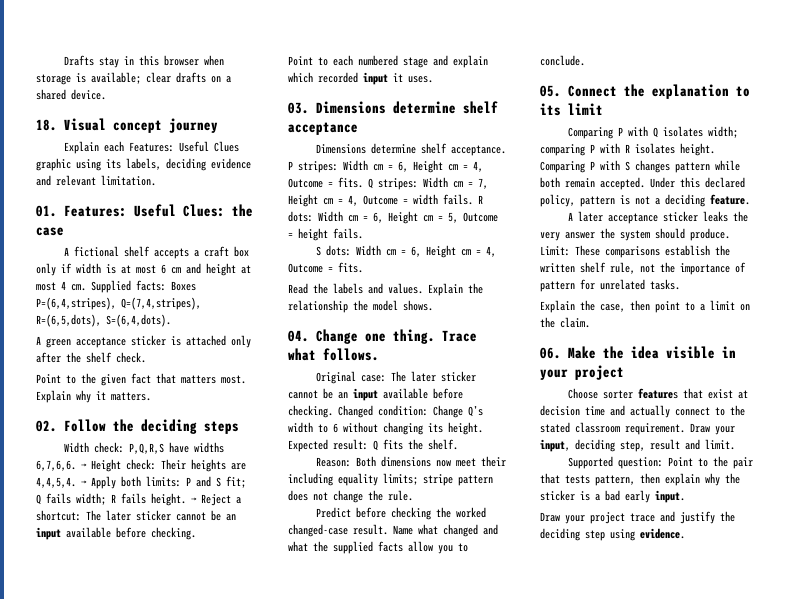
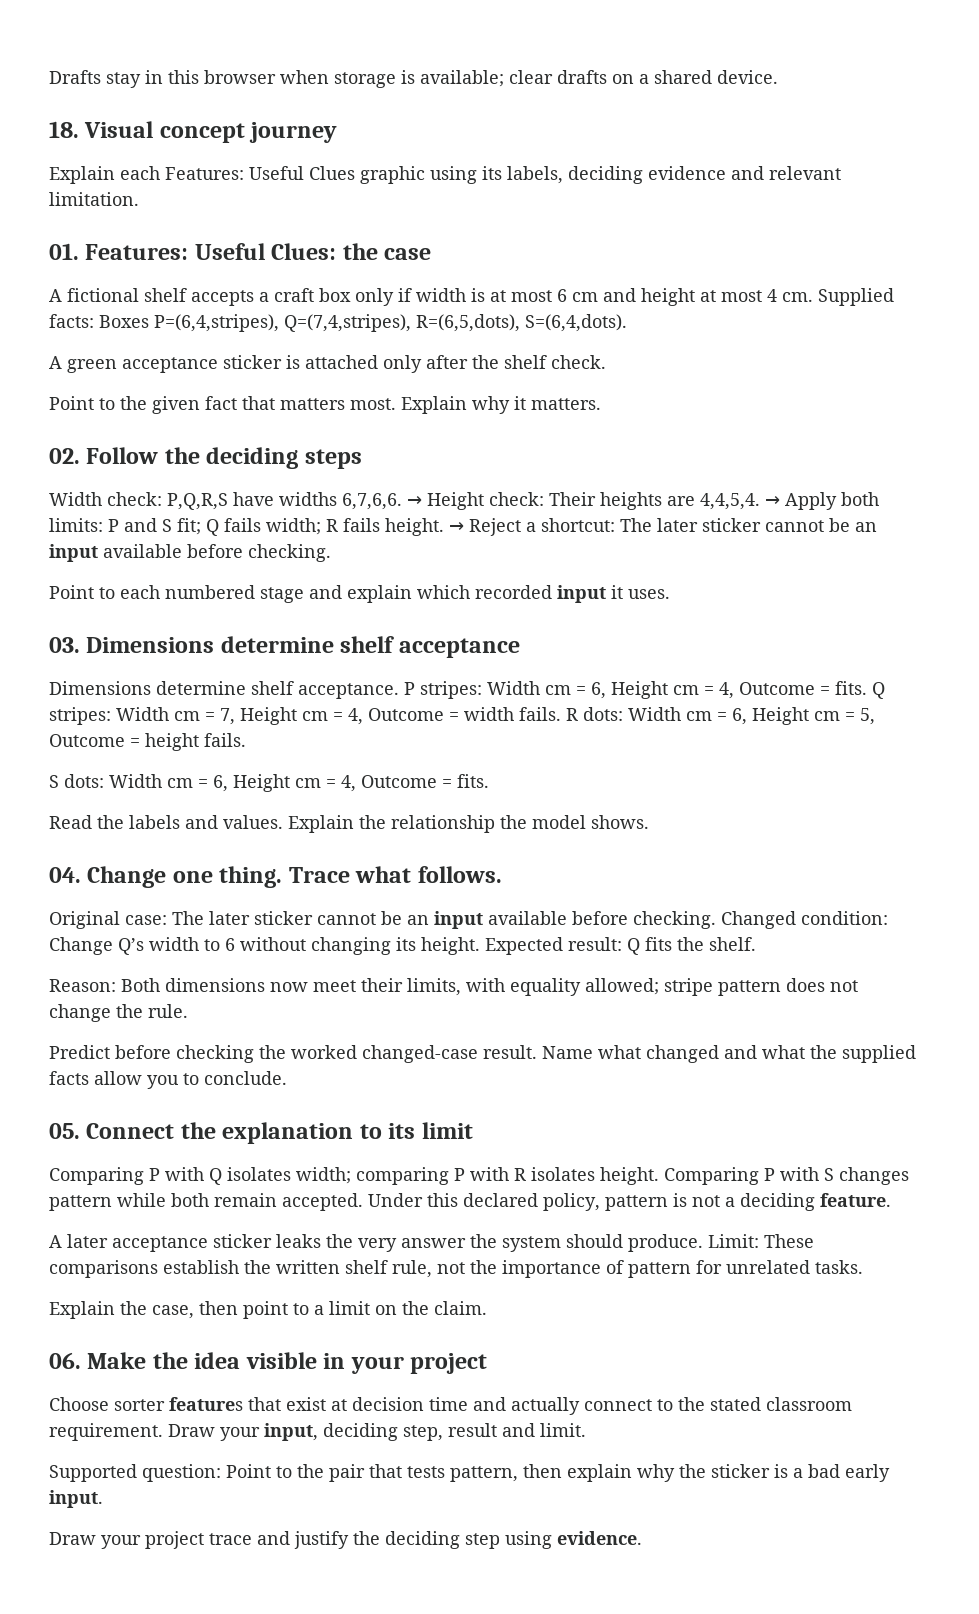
[288,473,418,486] including equality limits; -> [407,978,659,996] limits, with equality allowed;

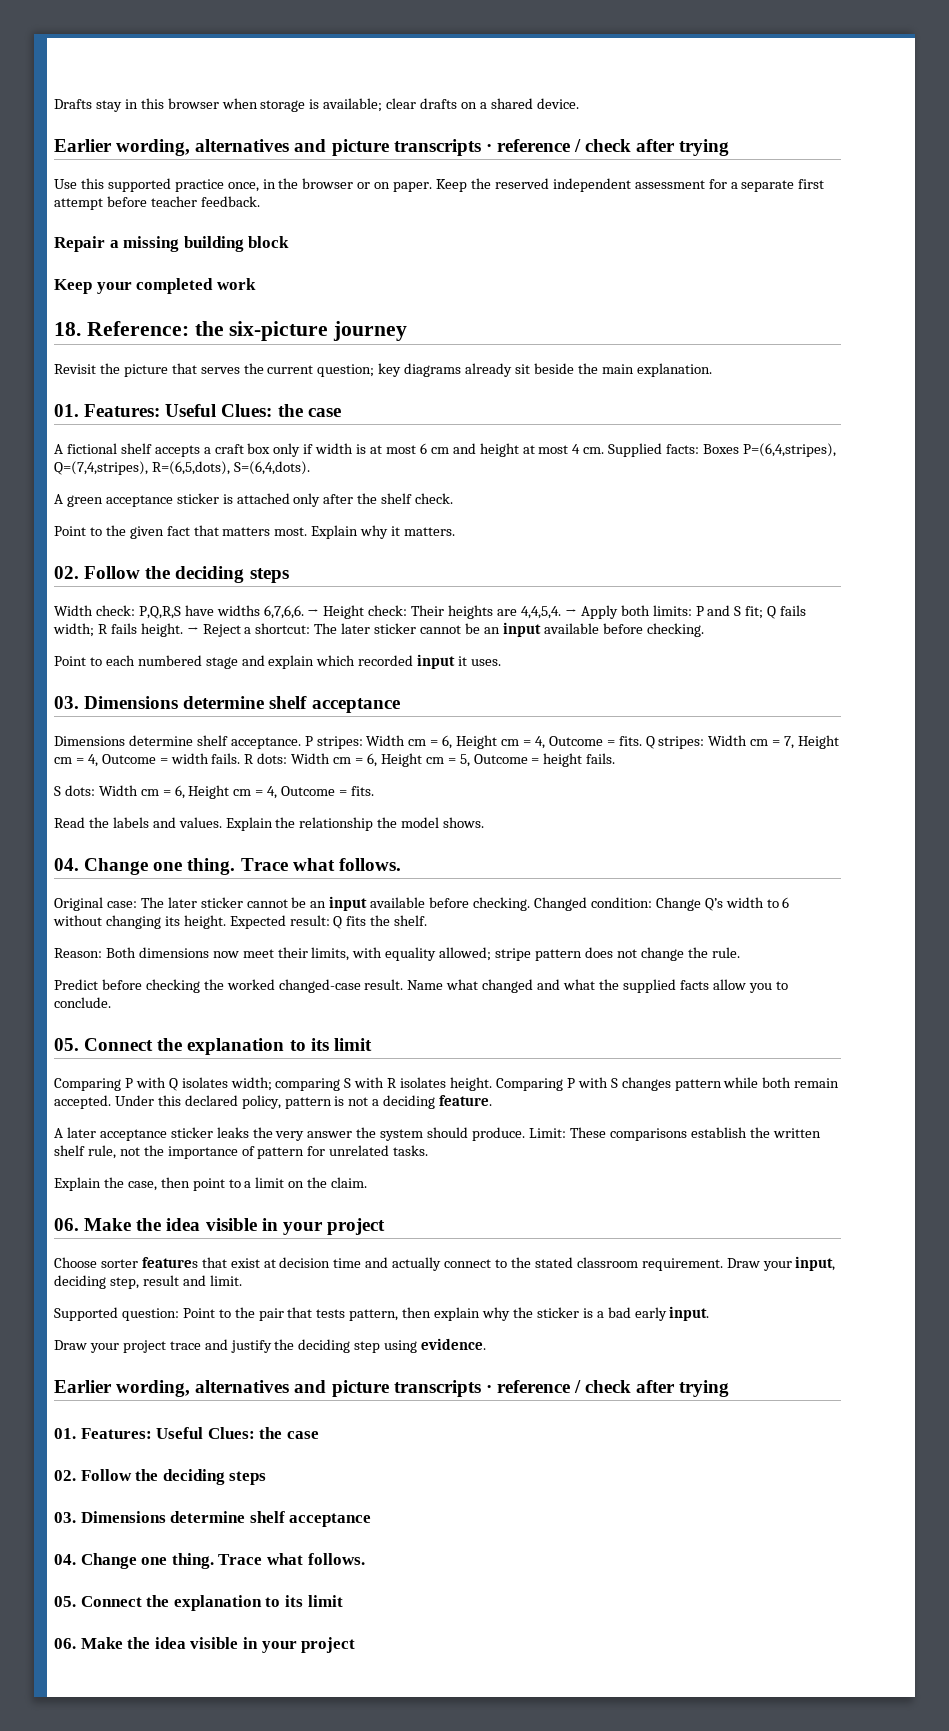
[49,121,338,143] [49,166,841,184] [49,192,139,206] 18. Visual concept journey // Explain each Features: Useful Clues graphic using its labels, deciding evidence and relevant limitation. -> [54,139,730,156] [54,178,825,192] [54,196,260,210] [54,236,290,252] [54,278,256,294] [54,321,408,341] [54,363,712,377] Earlier wording, alternatives and picture transcripts · reference / check after trying // Use this supported practice once, in the browser or on paper. Keep the reserved independent assessment for a separate first attempt before teacher feedback. // Repair a missing building block // Keep your completed work // 18. Reference: the six-picture journey // Revisit the picture that serves the current question; key diagrams already sit beside the main explanation.
[454,1168,465,1181] P -> [344,1078,352,1088] S
(642, 1538) none -> [54,1380,730,1397] [54,1427,319,1439] [54,1469,267,1485] [54,1511,372,1527] [54,1553,365,1569] [54,1595,343,1611] [54,1637,356,1653] // Earlier wording, alternatives and picture transcripts · reference / check after trying // 01. Features: Useful Clues: the case // 02. Follow the deciding steps // 03. Dimensions determine shelf acceptance // 04. Change one thing. Trace what follows. // 05. Connect the explanation to its limit // 06. Make the idea visible in your project

